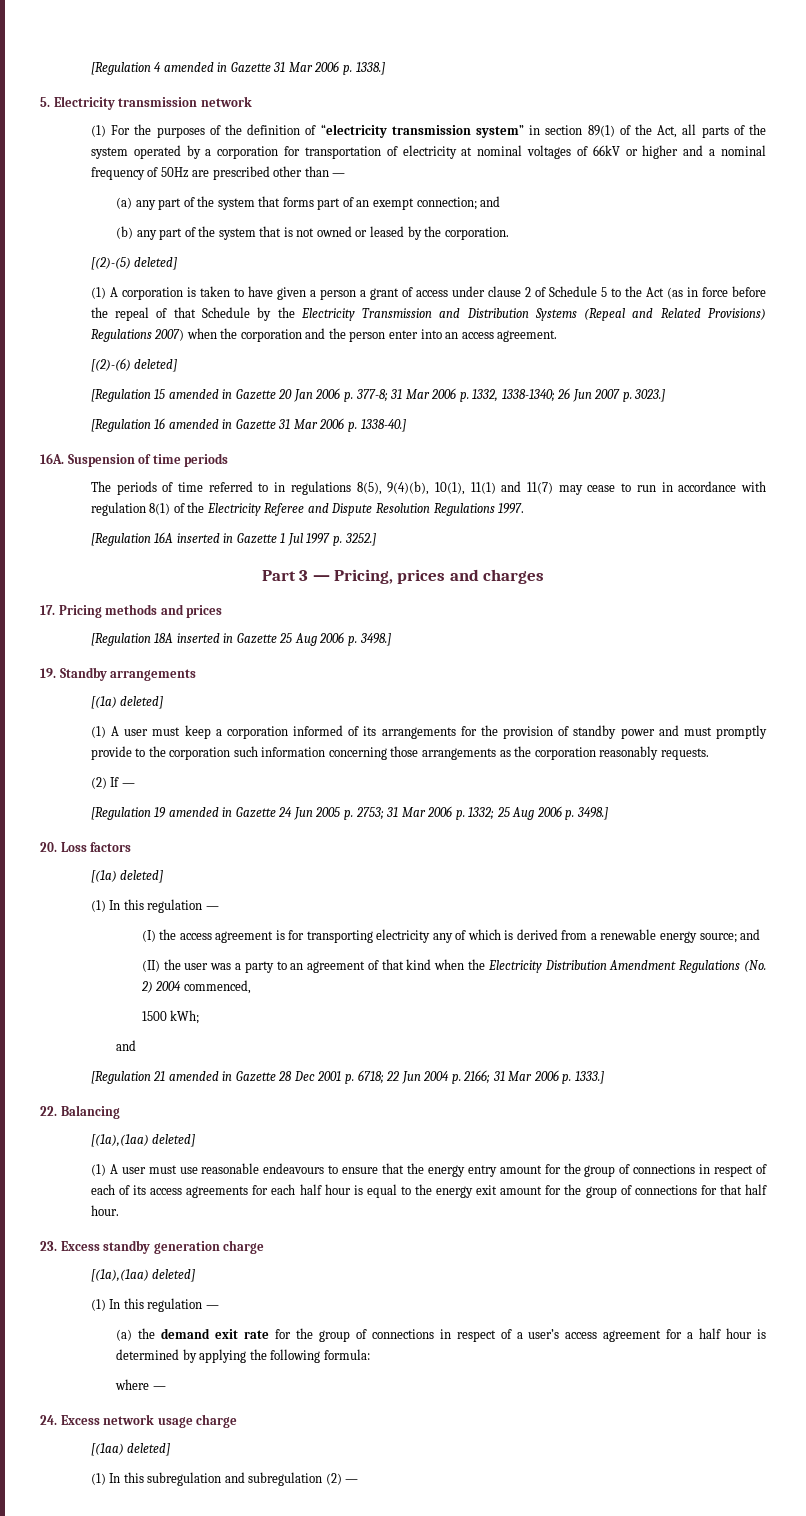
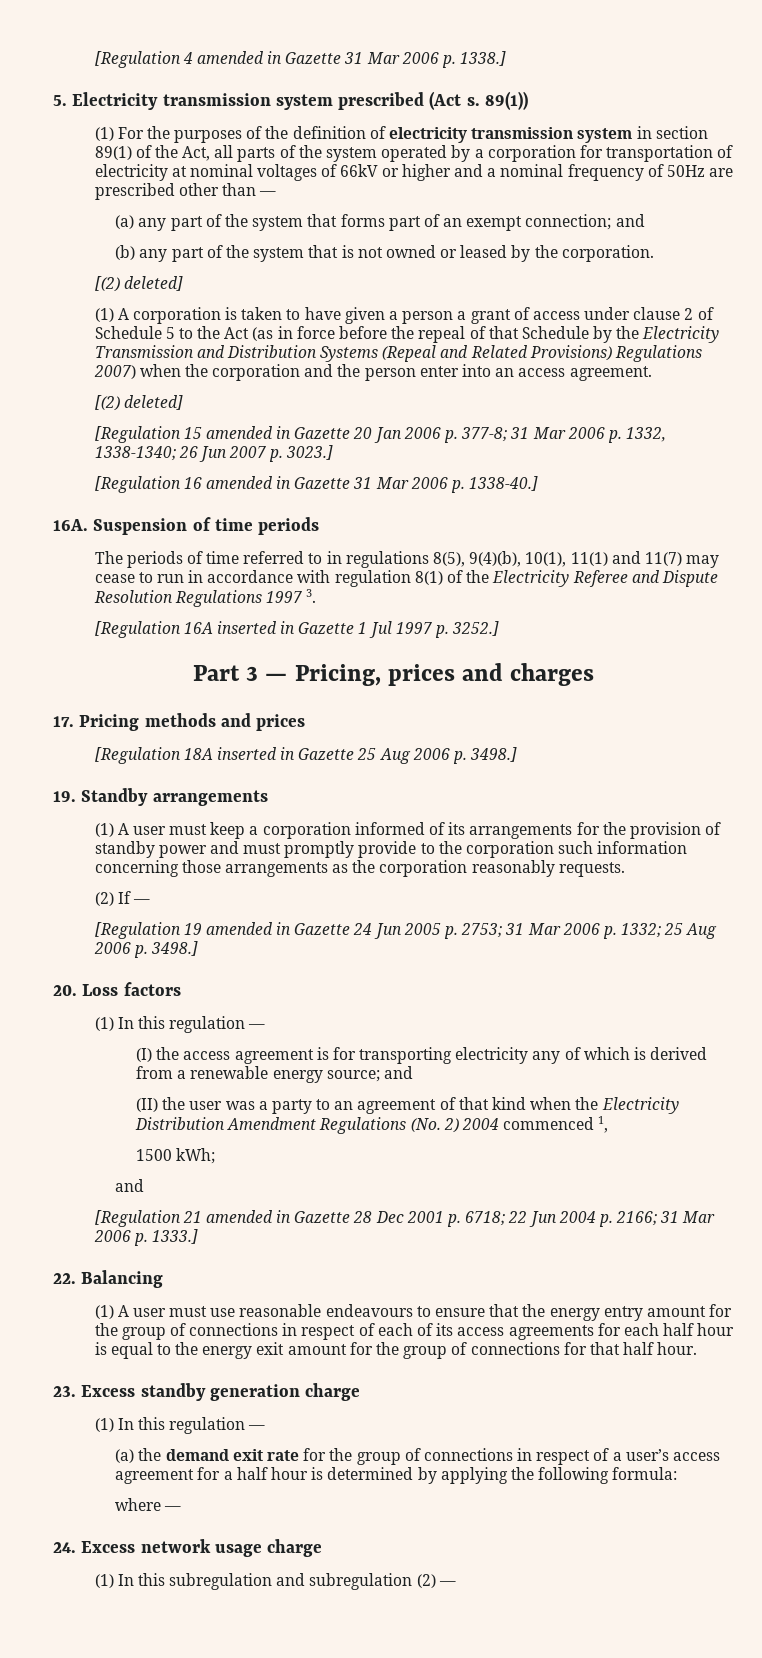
[200,96,252,107] network -> [275,91,528,110] system prescribed (Act s. 89(1))
[320,124,524,138] “electricity transmission system” -> [388,127,633,143] electricity transmission system
[90,257,131,270] [(2)-(5) -> [94,276,120,292] [(2)
[90,358,131,372] [(2)-(6) -> [94,395,120,411] [(2)
[498,503,525,514] 1997. -> [265,589,317,603] 1997 3.
[90,696,164,709] // [(1a) deleted] -> (268, 798) none
[90,870,164,883] // [(1a) deleted] -> (181, 989) none
[183,980,251,994] commenced, -> [503,1116,609,1133] commenced 1,
[90,1134,196,1147] // [(1a),(1aa) deleted] -> (164, 1279) none
[90,1269,196,1282] // [(1a),(1aa) deleted] -> (361, 1392) none
[90,1443,171,1456] // [(1aa) deleted] -> (323, 1548) none

